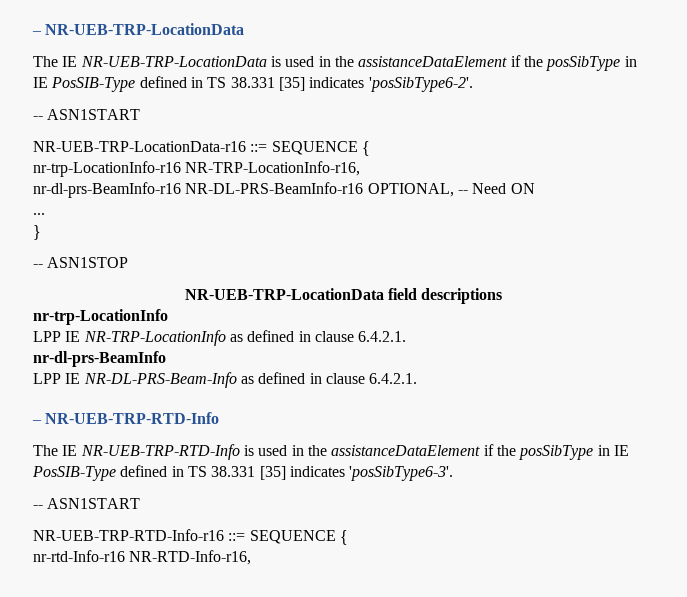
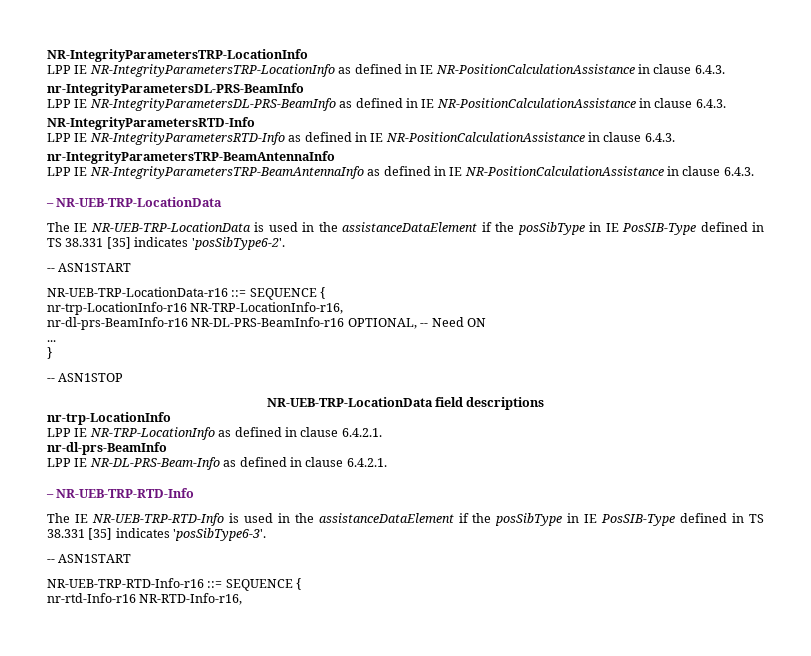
(32, 33) none -> [47,49,308,62] [47,64,725,77] [47,83,304,96] [47,98,726,111] [47,117,255,130] [47,132,675,145] [47,151,335,164] [47,166,754,179] NR-IntegrityParametersTRP-LocationInfo // LPP IE NR-IntegrityParametersTRP-LocationInfo as defined in IE NR-PositionCalculationAssistance in clause 6.4.3. // nr-IntegrityParametersDL-PRS-BeamInfo // LPP IE NR-IntegrityParametersDL-PRS-BeamInfo as defined in IE NR-PositionCalculationAssistance in clause 6.4.3. // NR-IntegrityParametersRTD-Info // LPP IE NR-IntegrityParametersRTD-Info as defined in IE NR-PositionCalculationAssistance in clause 6.4.3. // nr-IntegrityParametersTRP-BeamAntennaInfo // LPP IE NR-IntegrityParametersTRP-BeamAntennaInfo as defined in IE NR-PositionCalculationAssistance in clause 6.4.3. //

